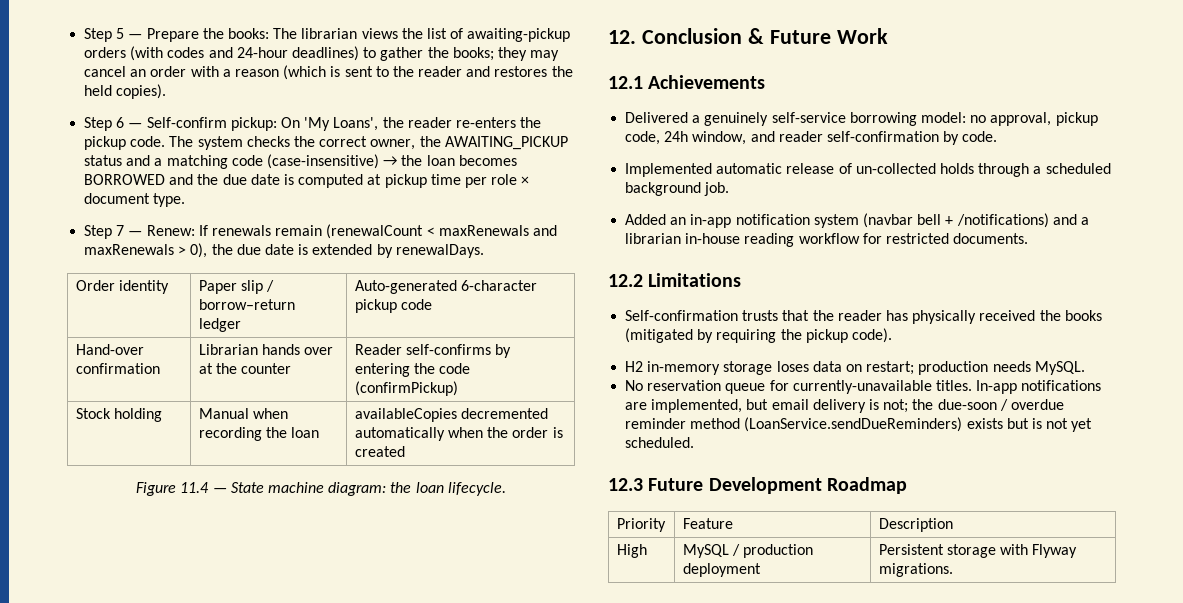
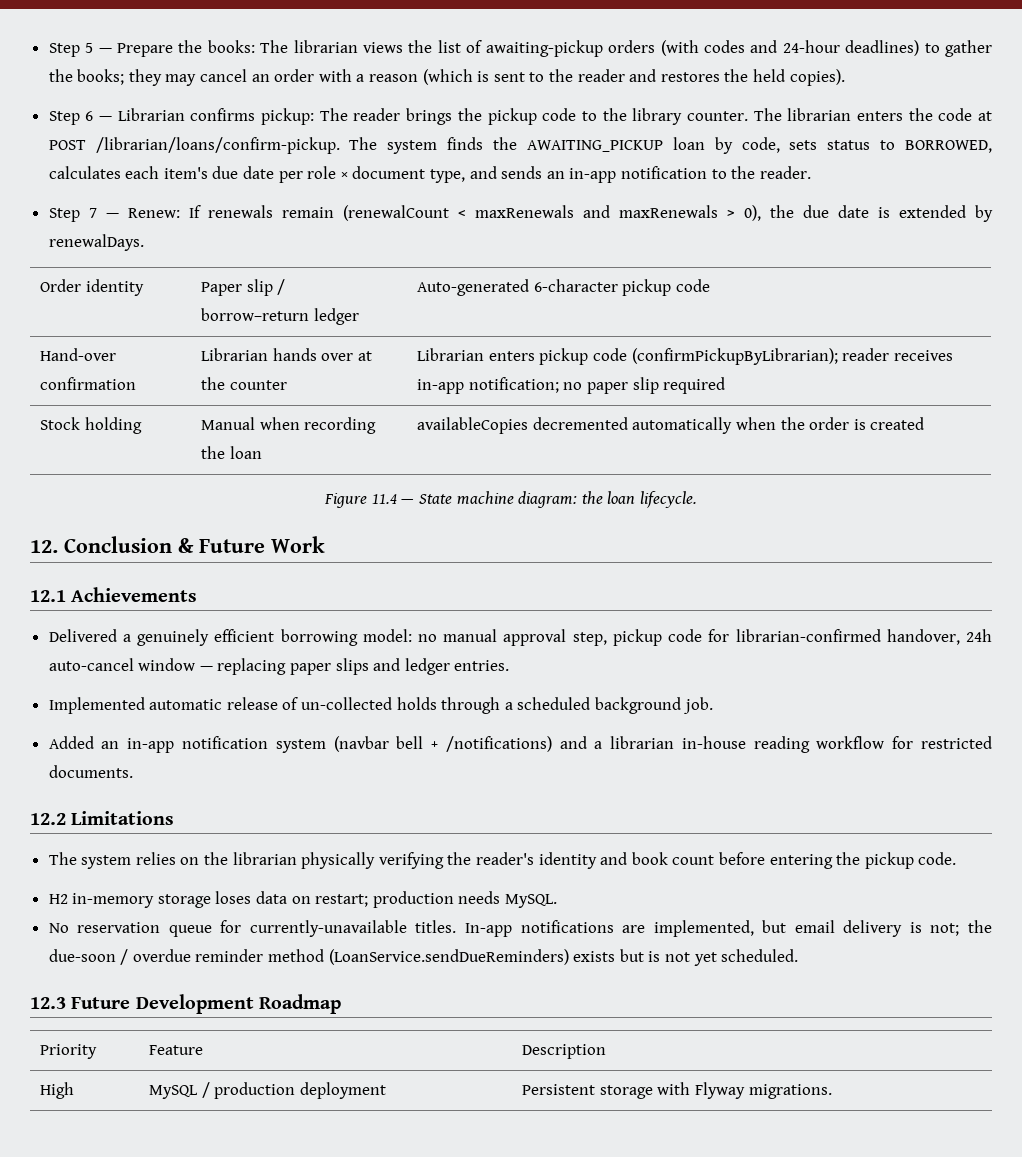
[146,117,542,131] [84,136,568,150] [84,154,517,169] [84,174,530,188] [84,193,186,207] Self-confirm pickup: On 'My Loans', the reader re-enters the pickup code. The system checks the correct owner, the AWAITING_PICKUP status and a matching code (case-insensitive) → the loan becomes BORROWED and the due date is computed at pickup time per role × document type. -> [117,108,992,125] [48,137,992,154] [48,166,811,183] Librarian confirms pickup: The reader brings the pickup code to the library counter. The librarian enters the code at POST /librarian/loans/confirm-pickup. The system finds the AWAITING_PICKUP loan by code, sets status to BORROWED, calculates each item's due date per role × document type, and sends an in-app notification to the reader.
[354,344,512,358] [354,363,471,377] [354,381,458,396] Reader self-confirms by entering the code (confirmPickup) -> [417,348,953,365] [417,377,726,394] Librarian enters pickup code (confirmPickupByLibrarian); reader receives in-app notification; no paper slip required
[771,112,846,123] self-service -> [214,629,275,642] efficient
[990,112,1098,126] [625,131,998,145] approval, pickup code, 24h window, and reader self-confirmation by code. -> [443,629,992,646] [48,658,510,675] manual approval step, pickup code for librarian-confirmed handover, 24h auto-cancel window — replacing paper slips and ledger entries.
[625,310,1102,324] [625,328,892,343] Self-confirmation trusts that the reader has physically received the books (mitigated by requiring the pickup code). -> [48,852,957,869] The system relies on the librarian physically verifying the reader's identity and book count before entering the pickup code.

